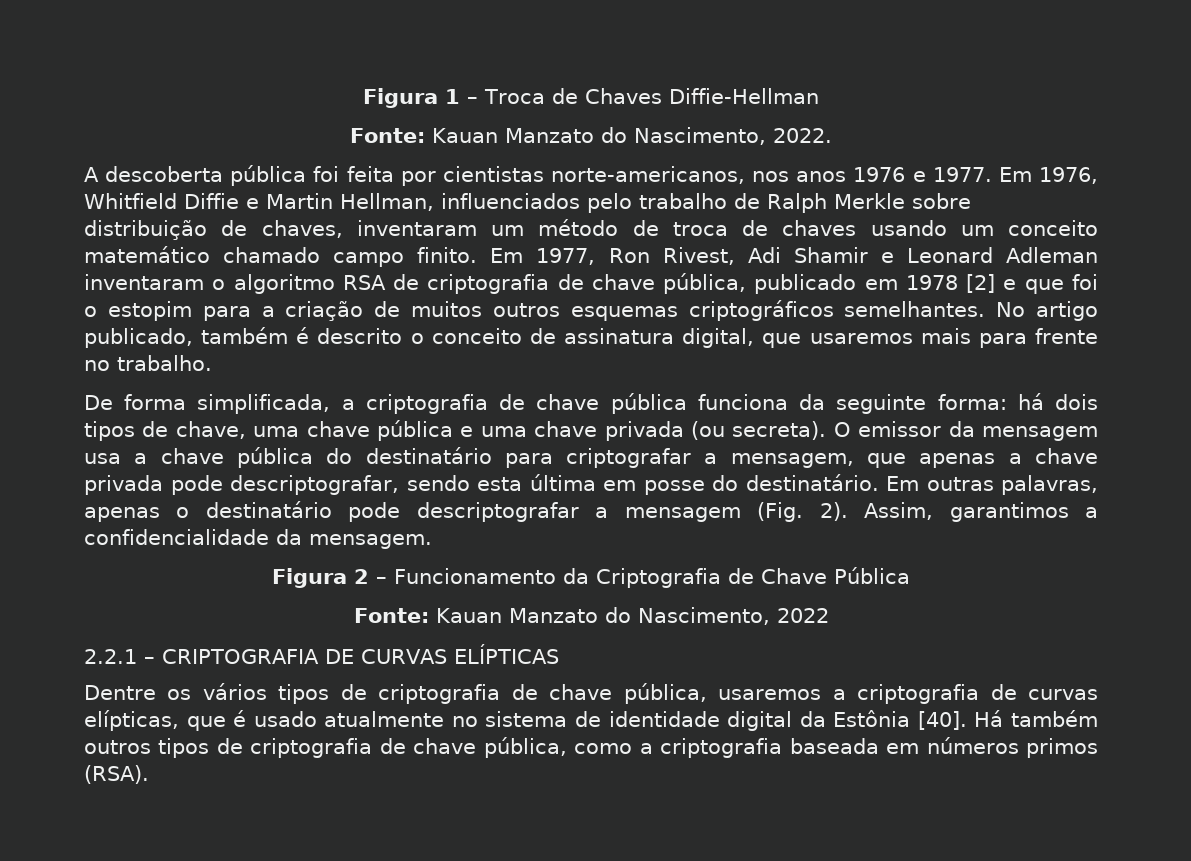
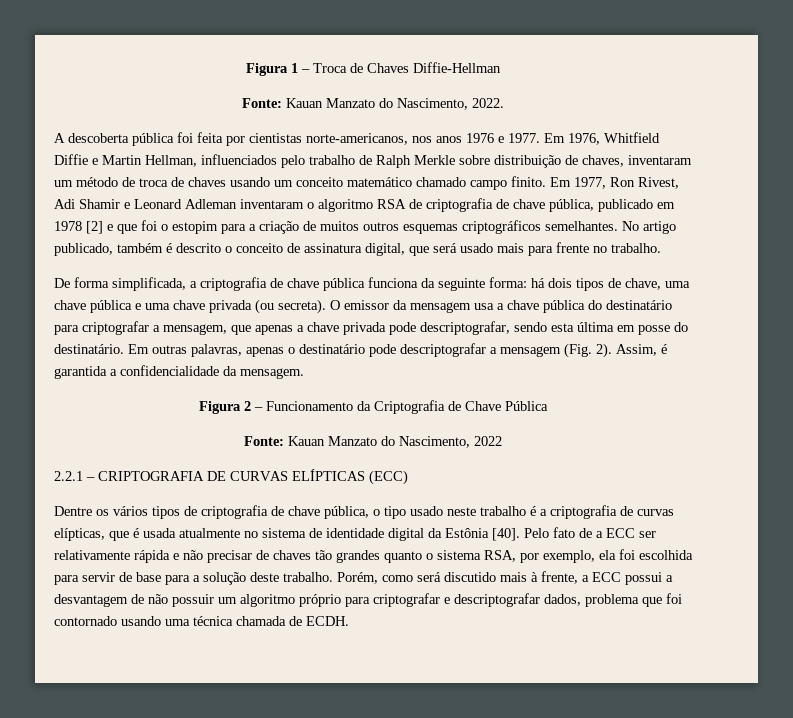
[809,333,913,344] usaremos -> [433,243,493,253] será usado
[949,502,1069,522] garantimos -> [661,344,667,354] [54,366,107,379] é garantida
(559, 654) none -> [369,470,408,485] (ECC)
[718,689,822,700] usaremos -> [373,506,536,519] o tipo usado neste trabalho é
[253,711,317,727] usado -> [143,528,176,538] usada
[974,710,1098,727] [84,737,1098,758] [84,765,149,784] Há também outros tipos de criptografia de chave pública, como a criptografia baseada em números primos (RSA). -> [524,527,656,538] [54,549,693,563] [54,571,673,585] [54,593,682,607] [54,616,349,626] Pelo fato de a ECC ser relativamente rápida e não precisar de chaves tão grandes quanto o sistema RSA, por exemplo, ela foi escolhida para servir de base para a solução deste trabalho. Porém, como será discutido mais à frente, a ECC possui a desvantagem de não possuir um algoritmo próprio para criptografar e descriptografar dados, problema que foi contornado usando uma técnica chamada de ECDH.

